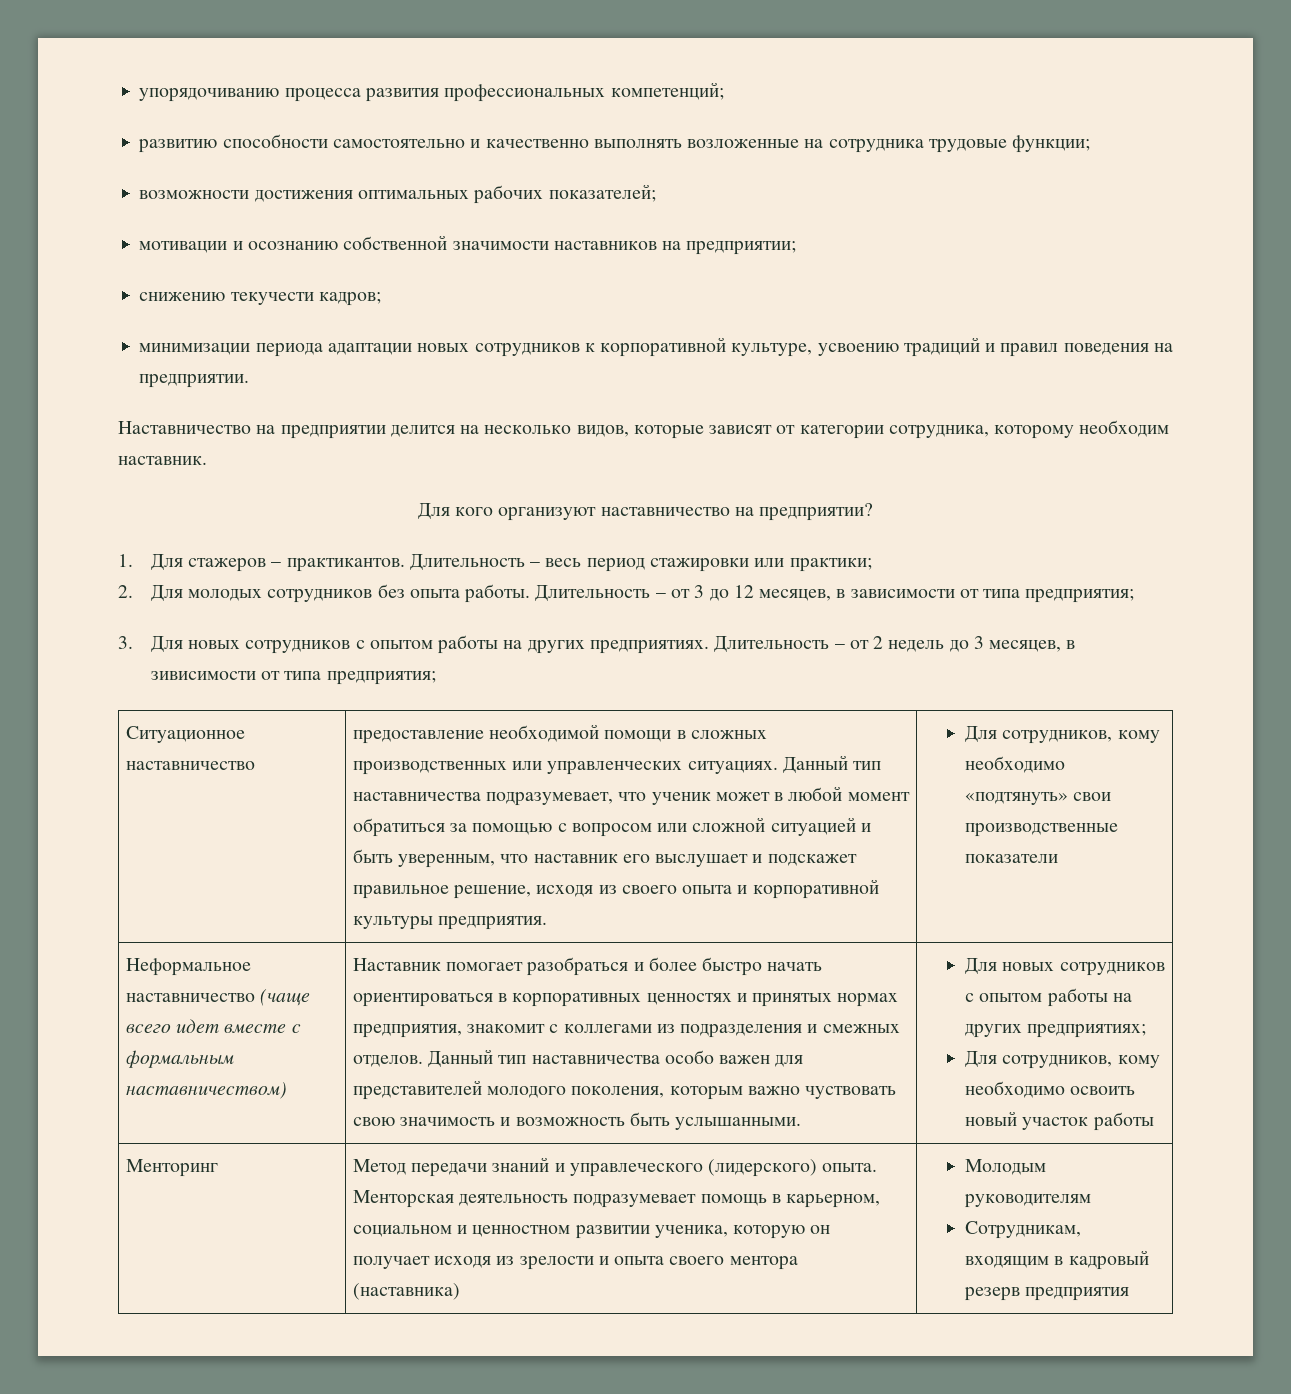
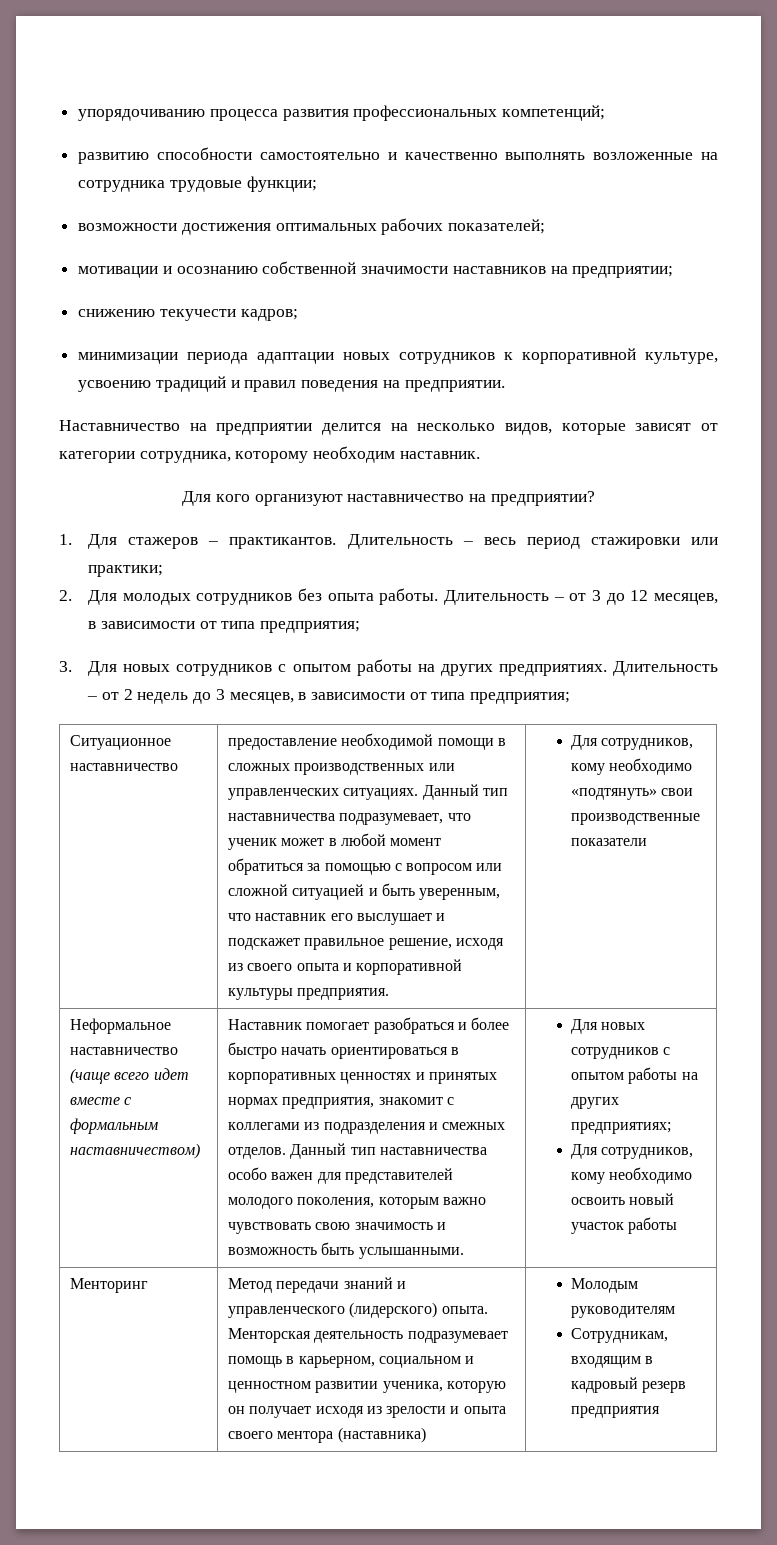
[150,671,256,680] зивисимости -> [310,692,405,700] зависимости
[805,1086,897,1099] чуствовать -> [227,1222,311,1234] чувствовать
[569,1163,703,1177] управлеческого -> [227,1306,345,1318] управленческого

